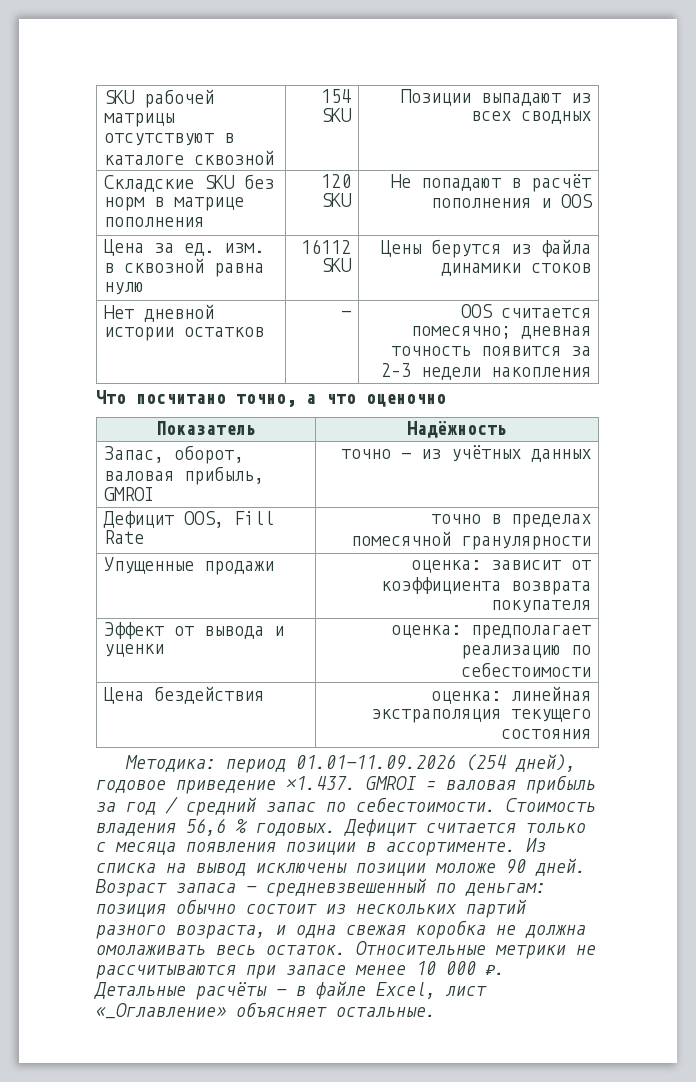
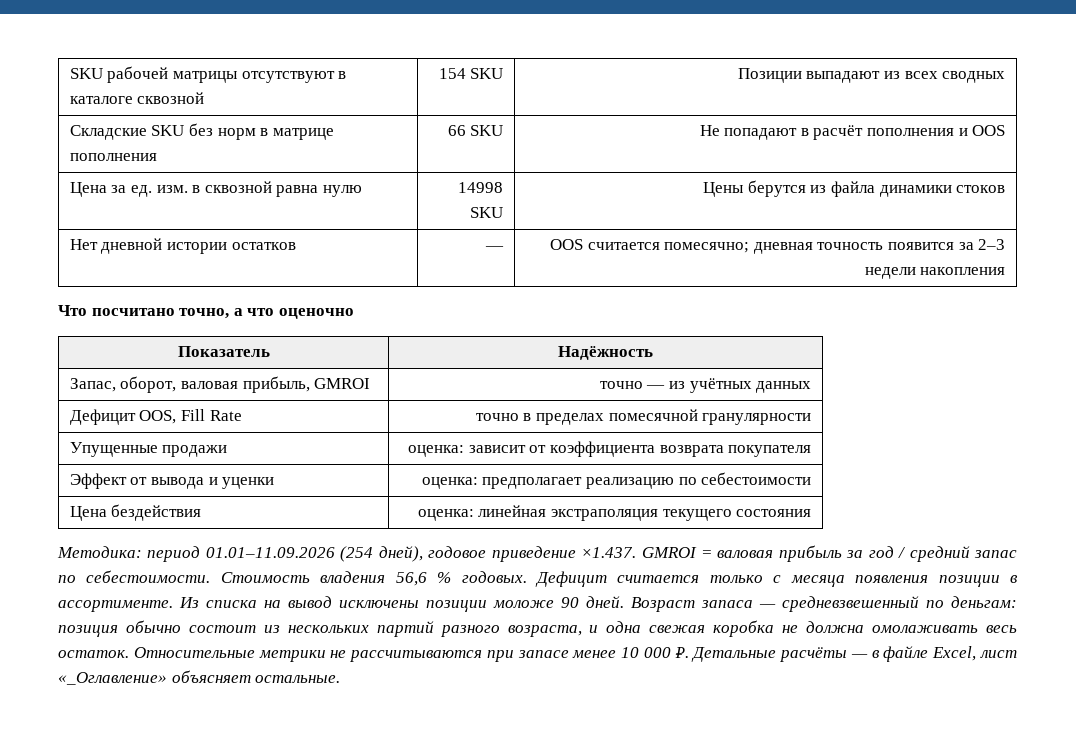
[320,174,351,188] 120 -> [447,125,466,136] 66
[300,239,351,254] 16112 -> [458,182,504,193] 14998

